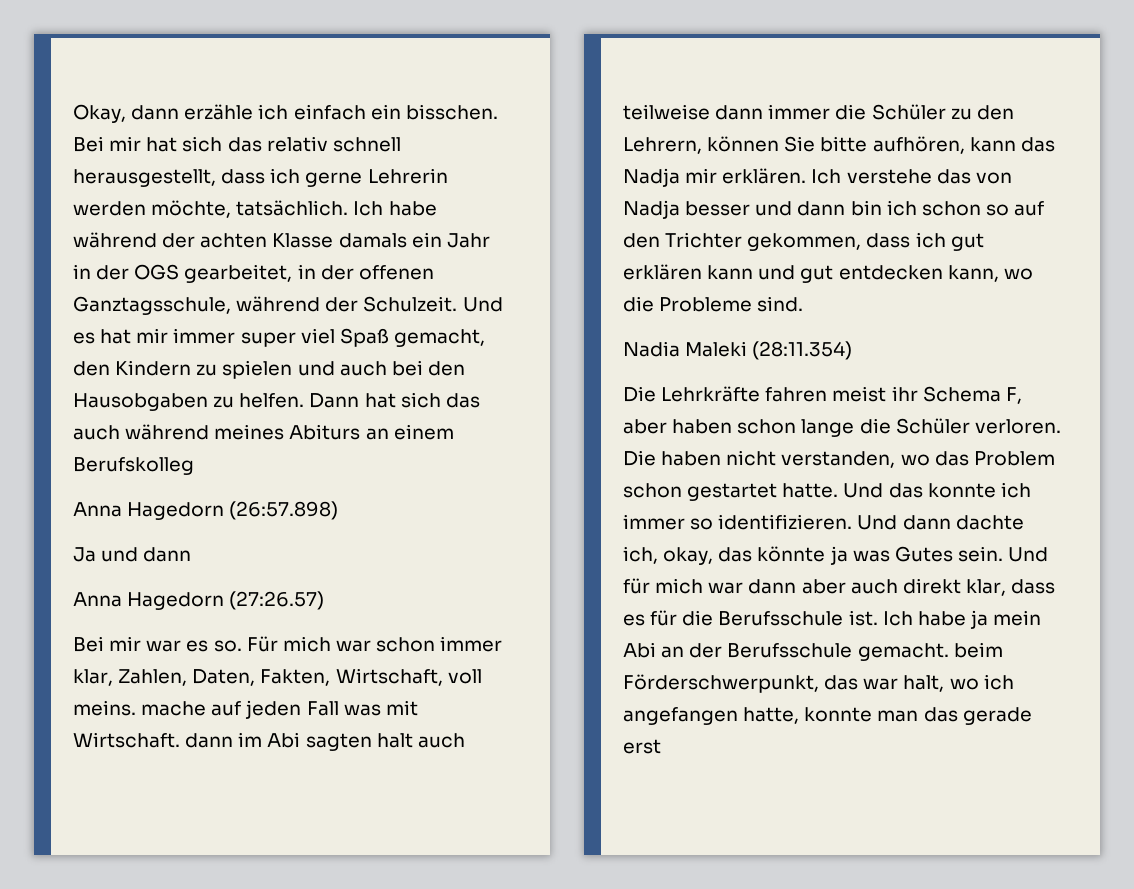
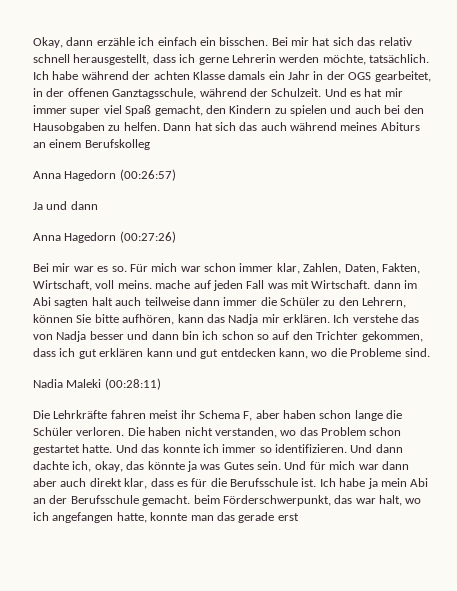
[229,501,339,520] (26:57.898) -> [119,169,176,181] (00:26:57)
[229,591,325,610] (27:26.57) -> [119,231,176,243] (00:27:26)
[752,341,853,360] (28:11.354) -> [104,378,161,390] (00:28:11)

